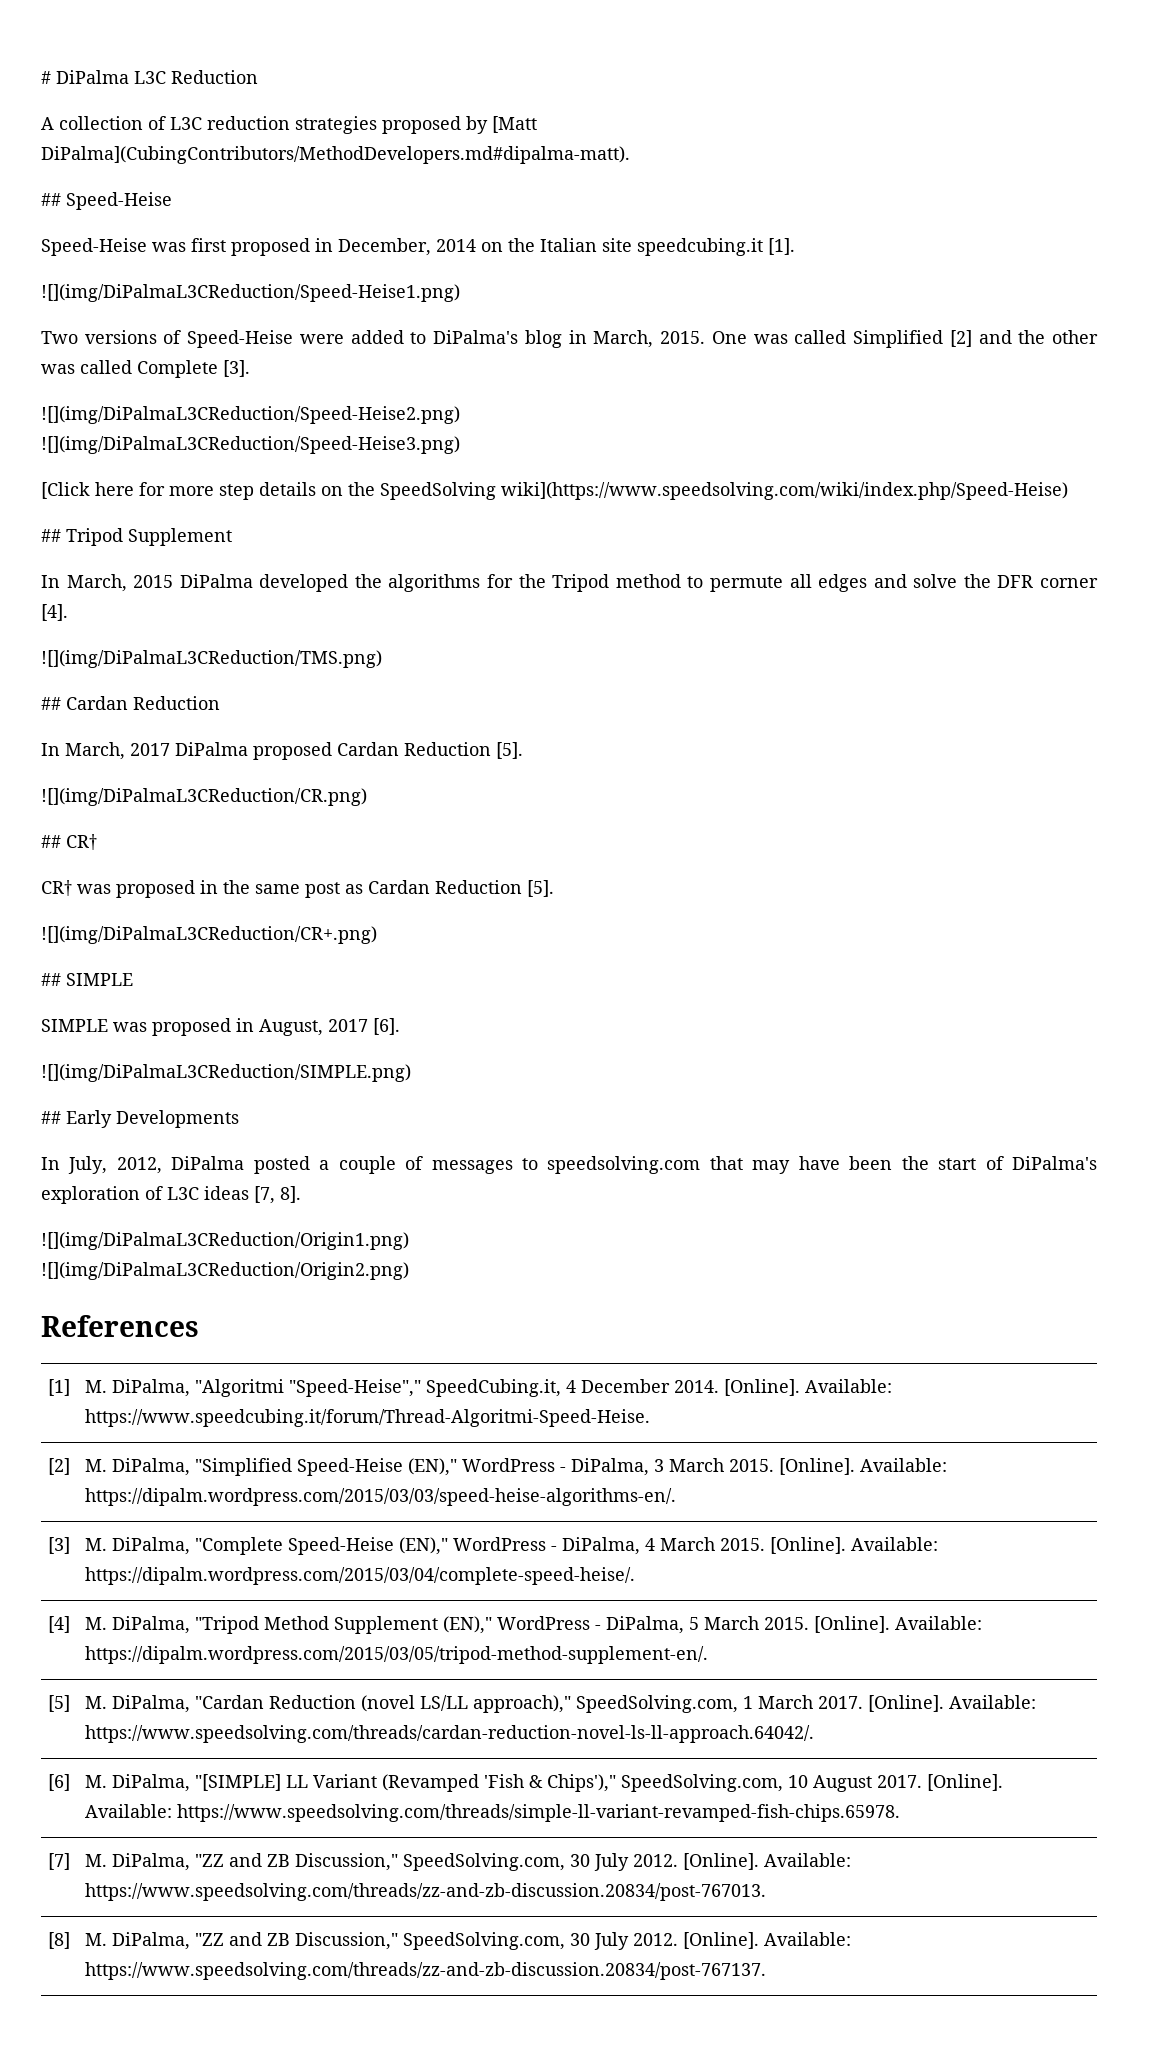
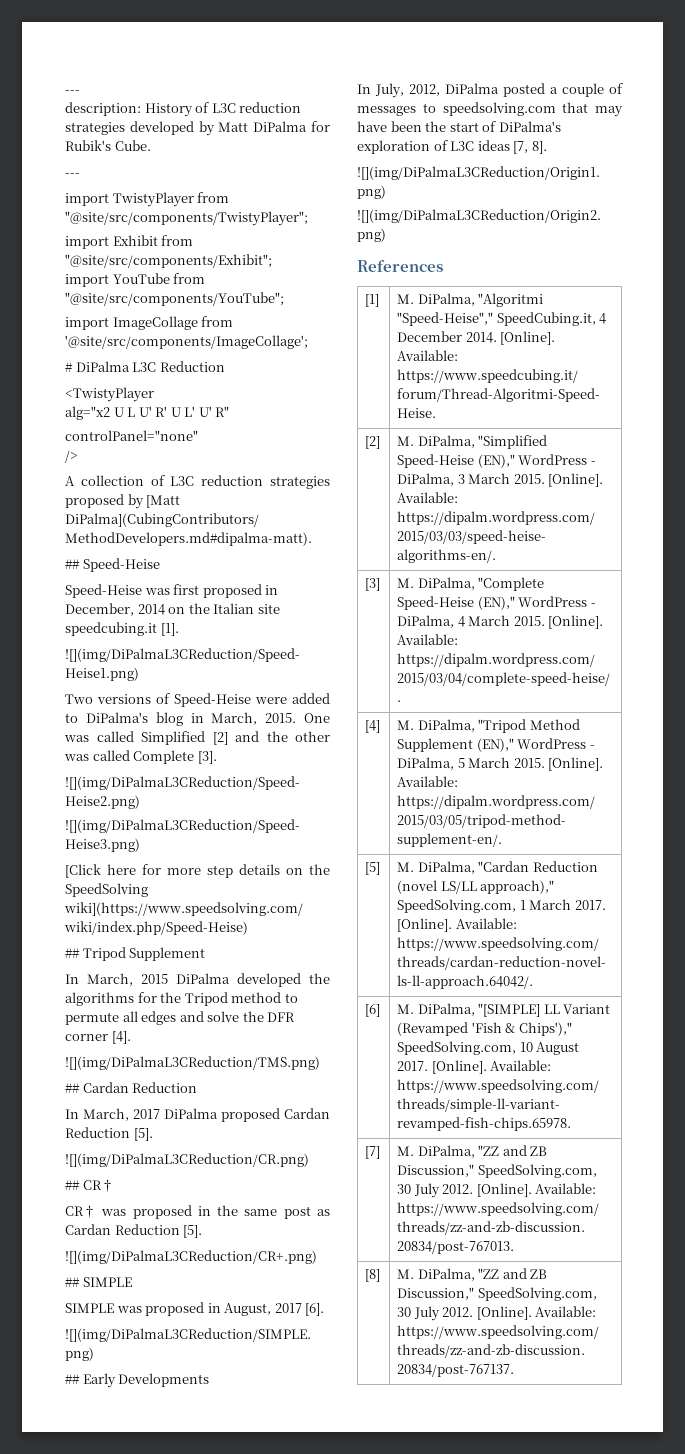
[41,70,258,84] # DiPalma L3C Reduction -> [65,90,80,94] [65,102,302,117] [65,121,331,136] [65,140,151,151] [65,173,80,177] [65,192,230,207] [65,211,308,226] [65,235,194,249] [65,254,272,268] [65,273,206,287] [65,292,284,306] [65,316,234,330] [65,335,308,349] [65,361,225,372] [65,387,154,402] [65,406,230,420] [65,430,198,441] [65,450,78,463] --- // description: History of L3C reduction strategies developed by Matt DiPalma for Rubik's Cube. // --- // import TwistyPlayer from "@site/src/components/TwistyPlayer"; // import Exhibit from "@site/src/components/Exhibit"; // import YouTube from "@site/src/components/YouTube"; // import ImageCollage from '@site/src/components/ImageCollage'; // # DiPalma L3C Reduction // <TwistyPlayer // alg="x2 U L U' R' U L' U' R" // controlPanel="none" // />

